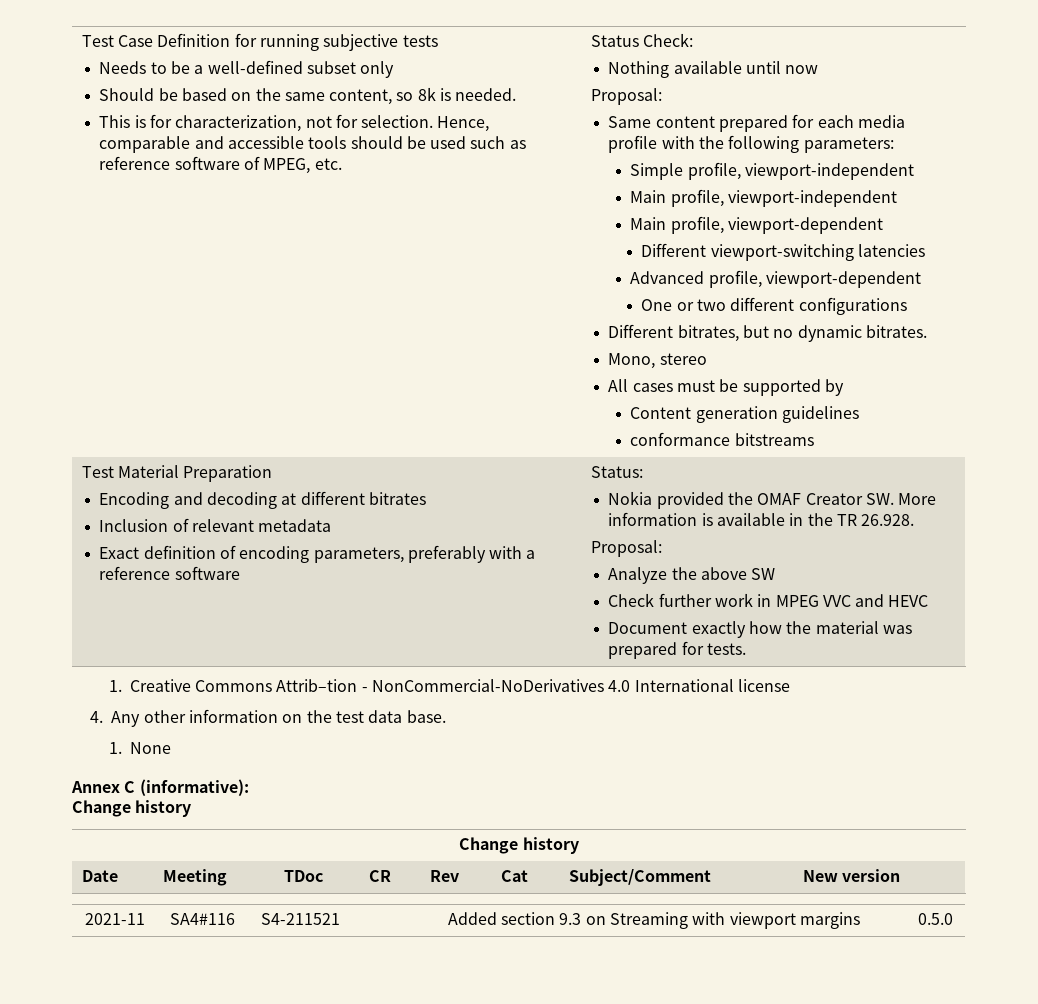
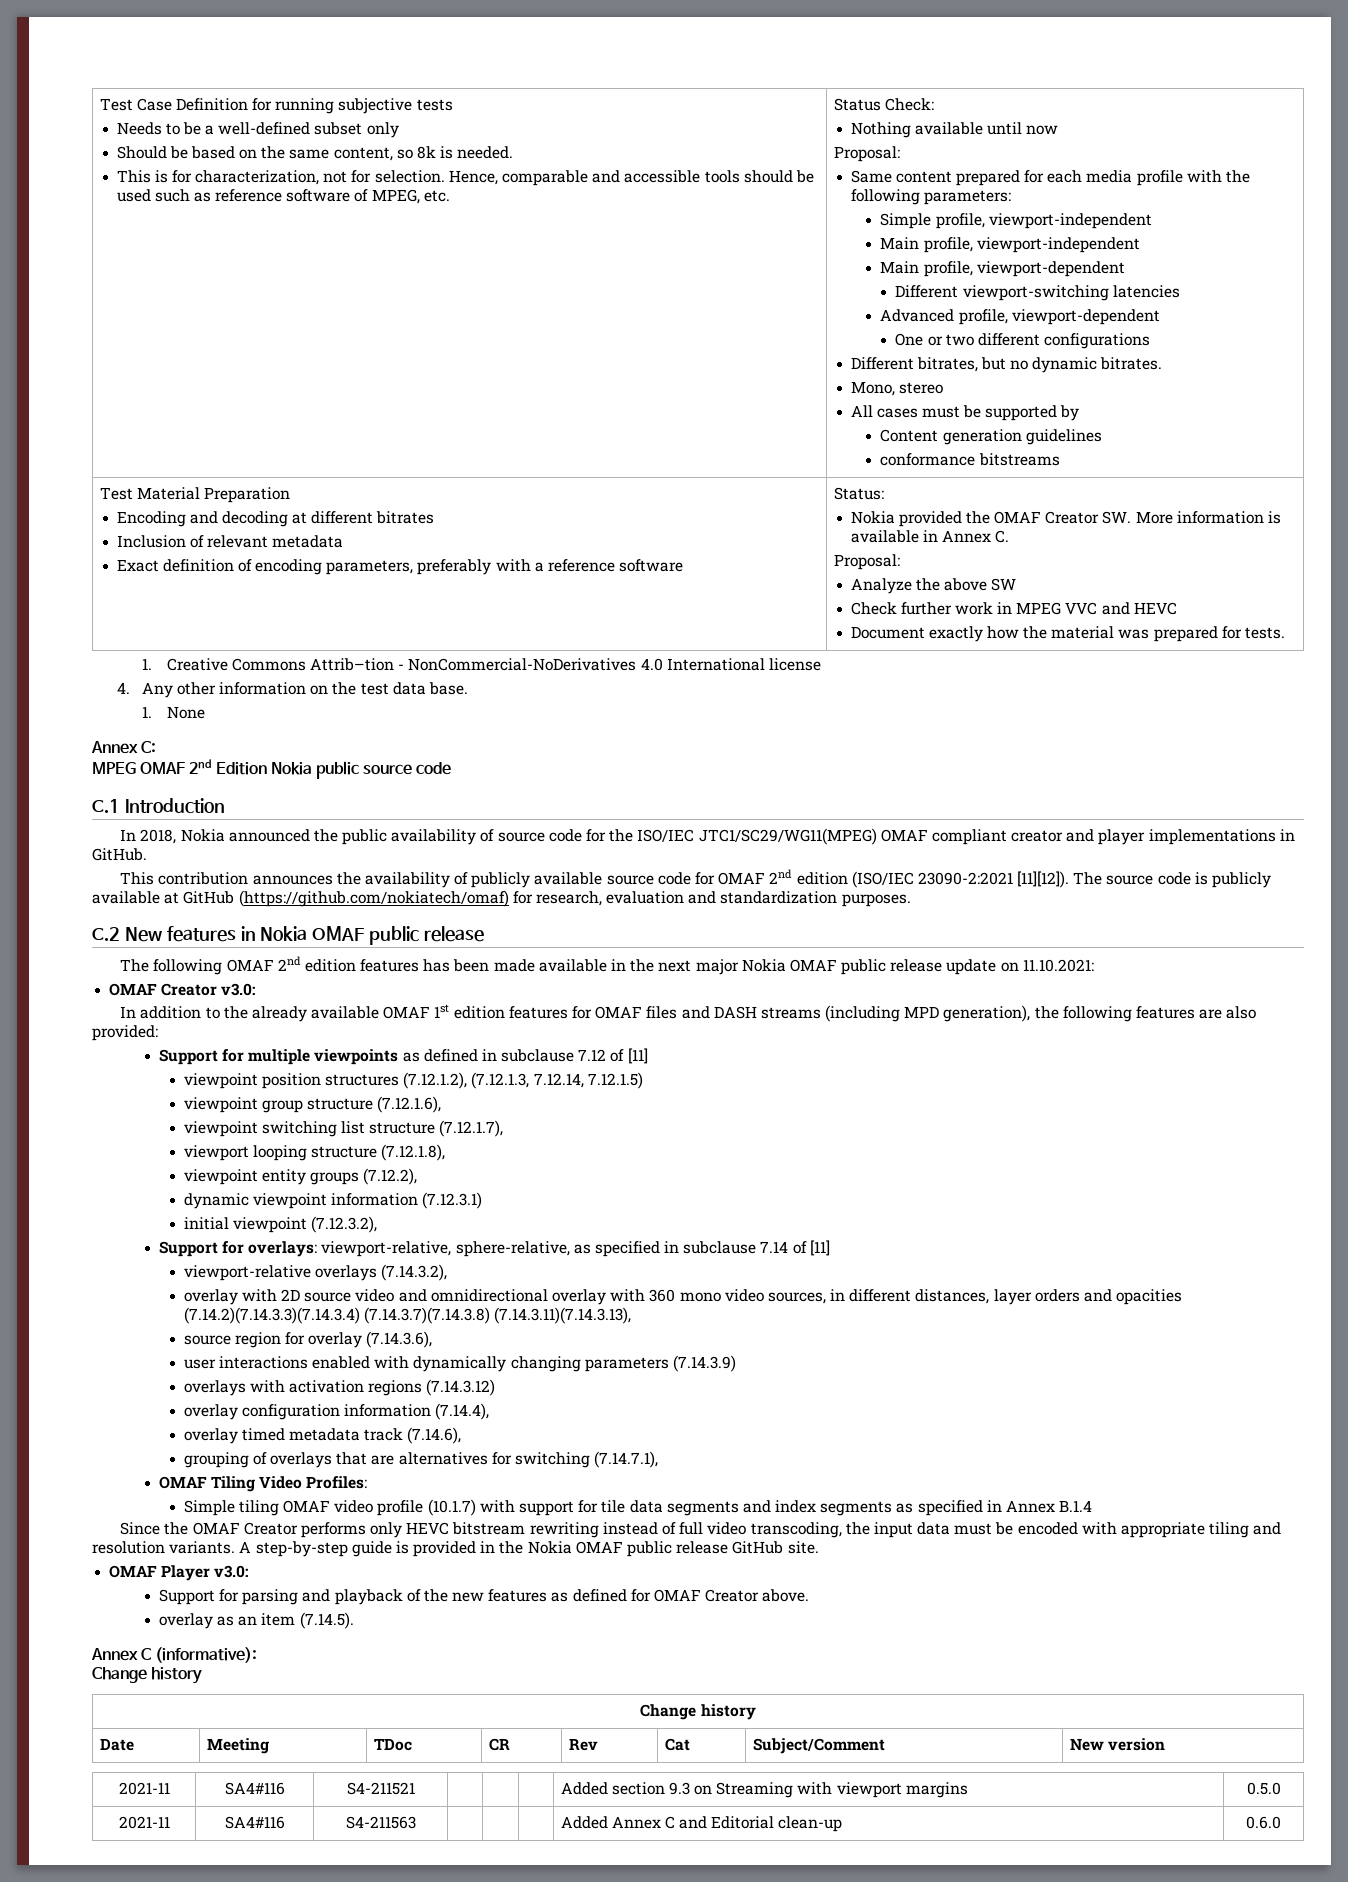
[807,513,915,526] the TR 26.928. -> [941,530,1010,543] Annex C.
(171, 748) none -> [91,741,157,754] [92,759,452,779] [92,798,225,814] [120,828,1295,845] [92,848,147,861] [120,869,1272,888] [92,890,911,907] [92,926,485,945] [120,956,1094,975] [109,983,256,996] [120,1004,1257,1022] [92,1025,158,1041] [158,1048,648,1065] [183,1072,643,1089] [183,1096,442,1113] [183,1120,504,1137] [183,1144,446,1161] [183,1168,418,1185] [183,1192,483,1209] [183,1216,378,1233] [158,1240,830,1257] [183,1264,448,1281] [183,1289,1183,1305] [183,1307,632,1324] [183,1331,433,1348] [183,1355,736,1372] [183,1379,496,1396] [183,1403,490,1420] [183,1427,462,1444] [183,1451,659,1468] [158,1476,368,1492] [183,1499,1093,1516] [120,1522,1282,1538] [92,1541,819,1557] [109,1565,249,1581] [158,1589,810,1605] [158,1612,354,1629] // Annex C: // MPEG OMAF 2nd Edition Nokia public source code // C.1 Introduction // In 2018, Nokia announced the public availability of source code for the ISO/IEC JTC1/SC29/WG11(MPEG) OMAF compliant creator and player implementations in GitHub. // This contribution announces the availability of publicly available source code for OMAF 2nd edition (ISO/IEC 23090-2:2021 [11][12]). The source code is publicly available at GitHub (https://github.com/nokiatech/omaf) for research, evaluation and standardization purposes. // C.2 New features in Nokia OMAF public release // The following OMAF 2nd edition features has been made available in the next major Nokia OMAF public release update on 11.10.2021: // OMAF Creator v3.0: // In addition to the already available OMAF 1st edition features for OMAF files and DASH streams (including MPD generation), the following features are also provided: // Support for multiple viewpoints as defined in subclause 7.12 of [11] // viewpoint position structures (7.12.1.2), (7.12.1.3, 7.12.14, 7.12.1.5) // viewpoint group structure (7.12.1.6), // viewpoint switching list structure (7.12.1.7), // viewport looping structure (7.12.1.8), // viewpoint entity groups (7.12.2), // dynamic viewpoint information (7.12.3.1) // initial viewpoint (7.12.3.2), // Support for overlays: viewport-relative, sphere-relative, as specified in subclause 7.14 of [11] // viewport-relative overlays (7.14.3.2), // overlay with 2D source video and omnidirectional overlay with 360 mono video sources, in different distances, layer orders and opacities (7.14.2)(7.14.3.3)(7.14.3.4) (7.14.3.7)(7.14.3.8) (7.14.3.11)(7.14.3.13), // source region for overlay (7.14.3.6), // user interactions enabled with dynamically changing parameters (7.14.3.9) // overlays with activation regions (7.14.3.12) // overlay configuration information (7.14.4), // overlay timed metadata track (7.14.6), // grouping of overlays that are alternatives for switching (7.14.7.1), // OMAF Tiling Video Profiles: // Simple tiling OMAF video profile (10.1.7) with support for tile data segments and index segments as specified in Annex B.1.4 // Since the OMAF Creator performs only HEVC bitstream rewriting instead of full video transcoding, the input data must be encoded with appropriate tiling and resolution variants. A step-by-step guide is provided in the Nokia OMAF public release GitHub site. // OMAF Player v3.0: // Support for parsing and playback of the new features as defined for OMAF Creator above. // overlay as an item (7.14.5).
(953, 919) none -> [118,1816,170,1829] [224,1816,285,1829] [345,1816,416,1829] [560,1816,843,1832] [1246,1816,1281,1829] // 2021-11 | SA4#116 | S4-211563 | | | | Added Annex C and Editorial clean-up | 0.6.0

